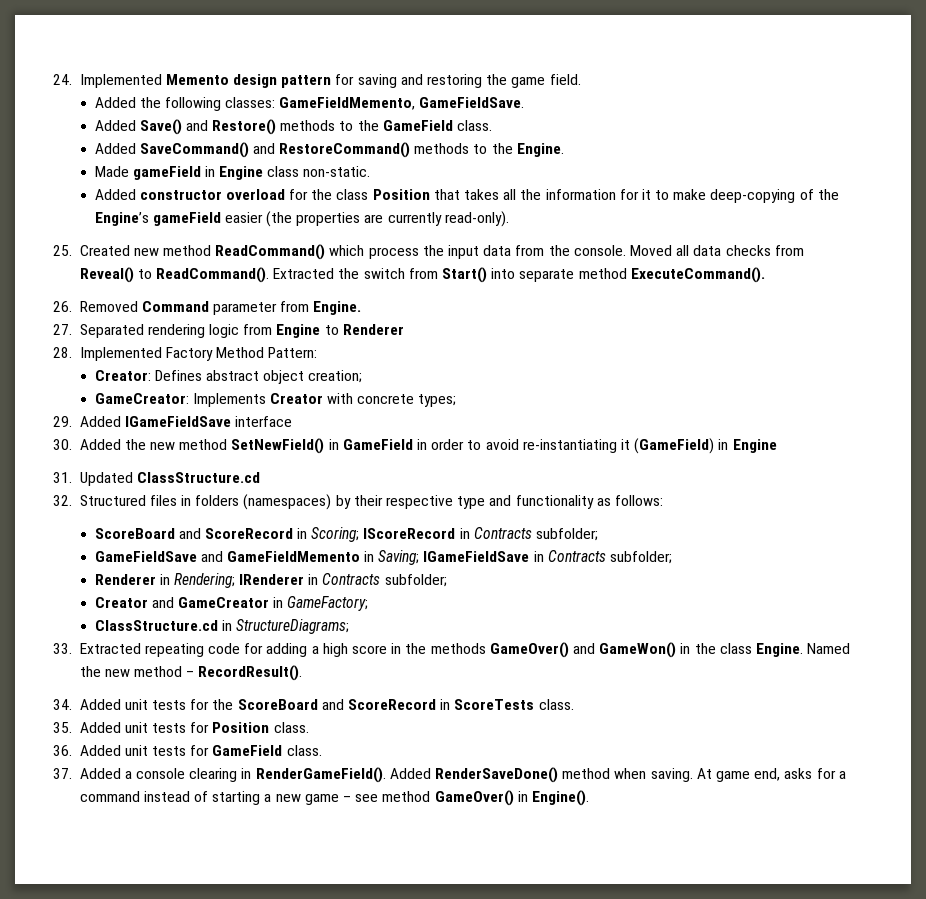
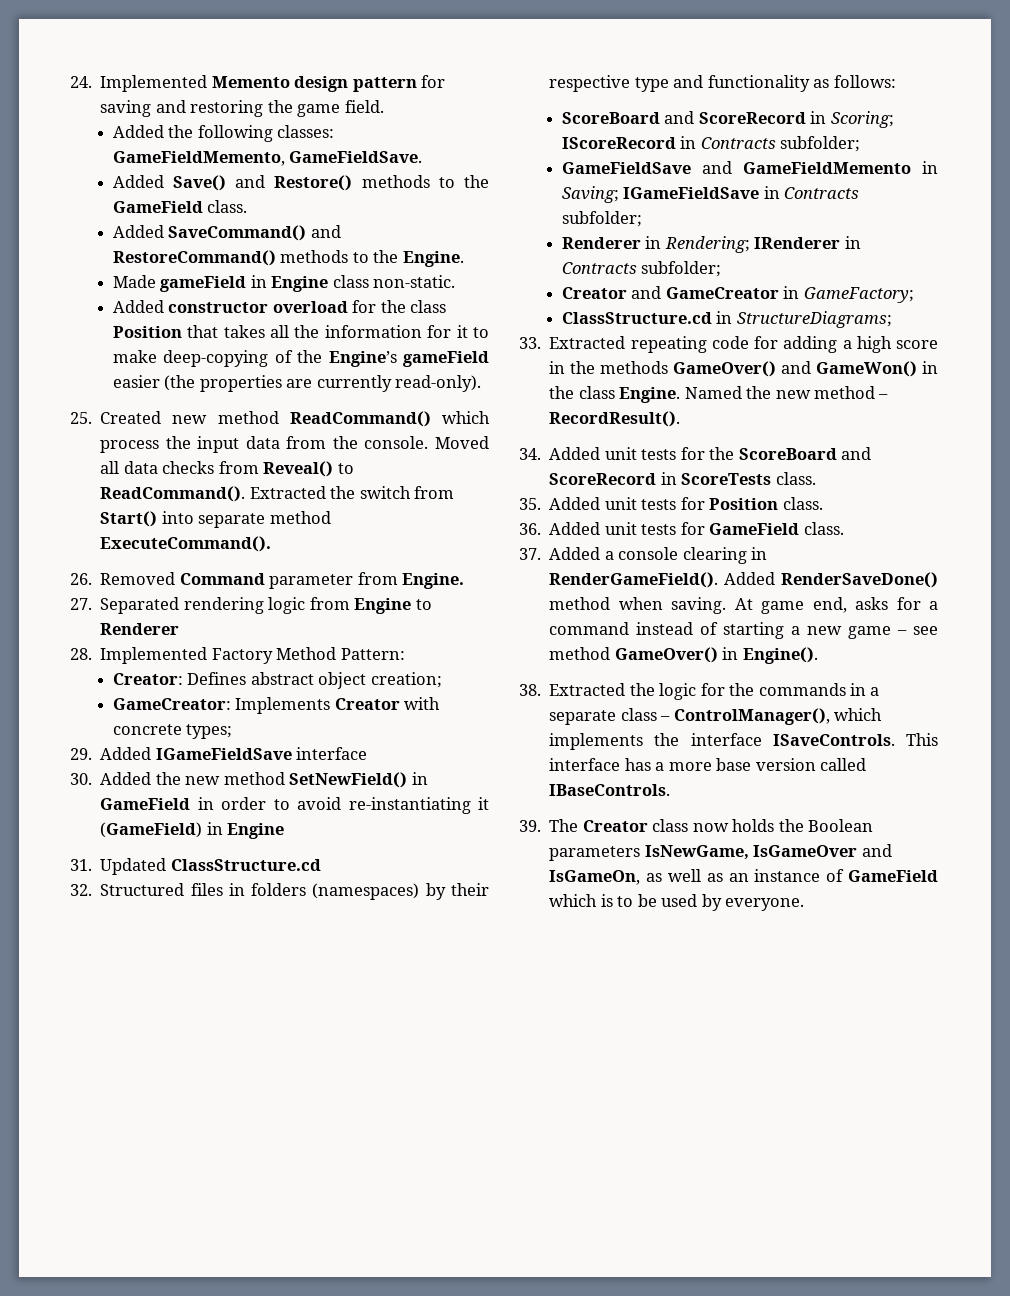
(589, 798) none -> [519,683,880,700] [549,708,883,725] [549,733,938,750] [549,758,866,771] [549,784,671,796] [519,819,873,832] [549,844,892,861] [549,869,938,885] [549,894,804,911] // 38. Extracted the logic for the commands in a separate class – ControlManager(), which implements the interface ISaveControls. This interface has a more base version called IBaseControls. // 39. The Creator class now holds the Boolean parameters IsNewGame, IsGameOver and IsGameOn, as well as an instance of GameField which is to be used by everyone.

